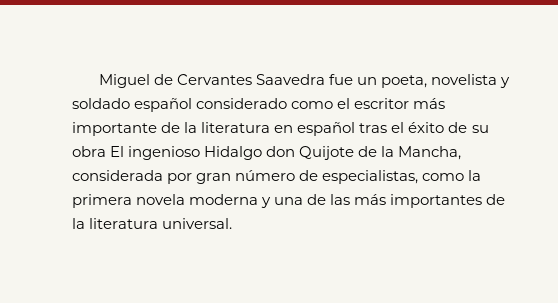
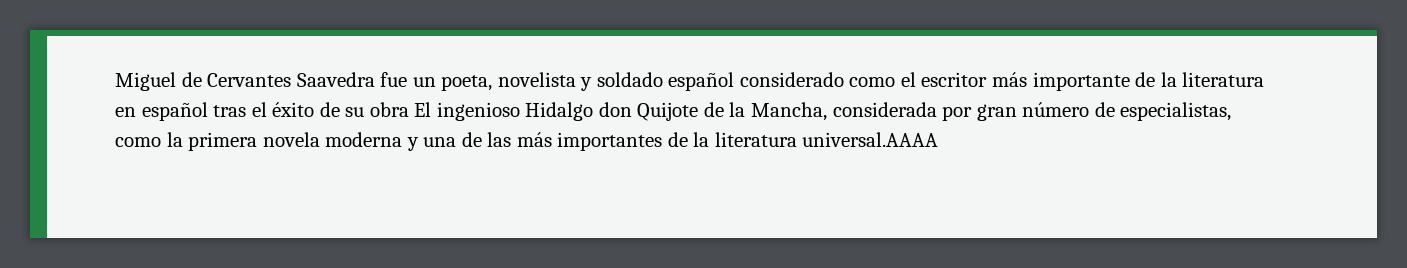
[162,218,233,229] universal. -> [802,132,939,147] universal.AAAA

